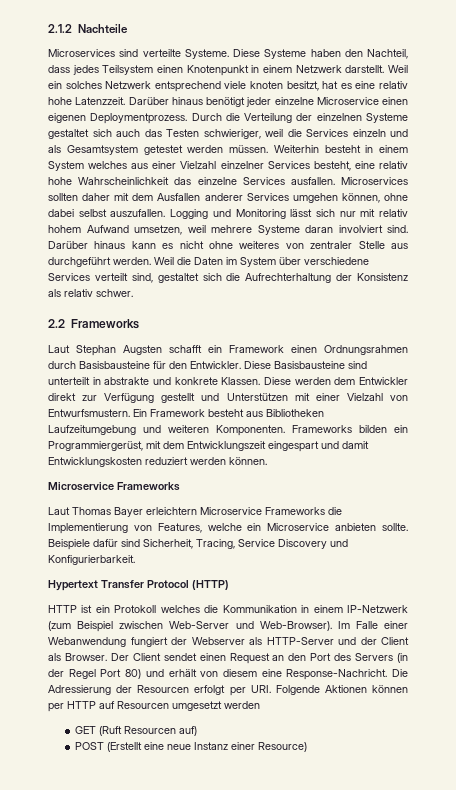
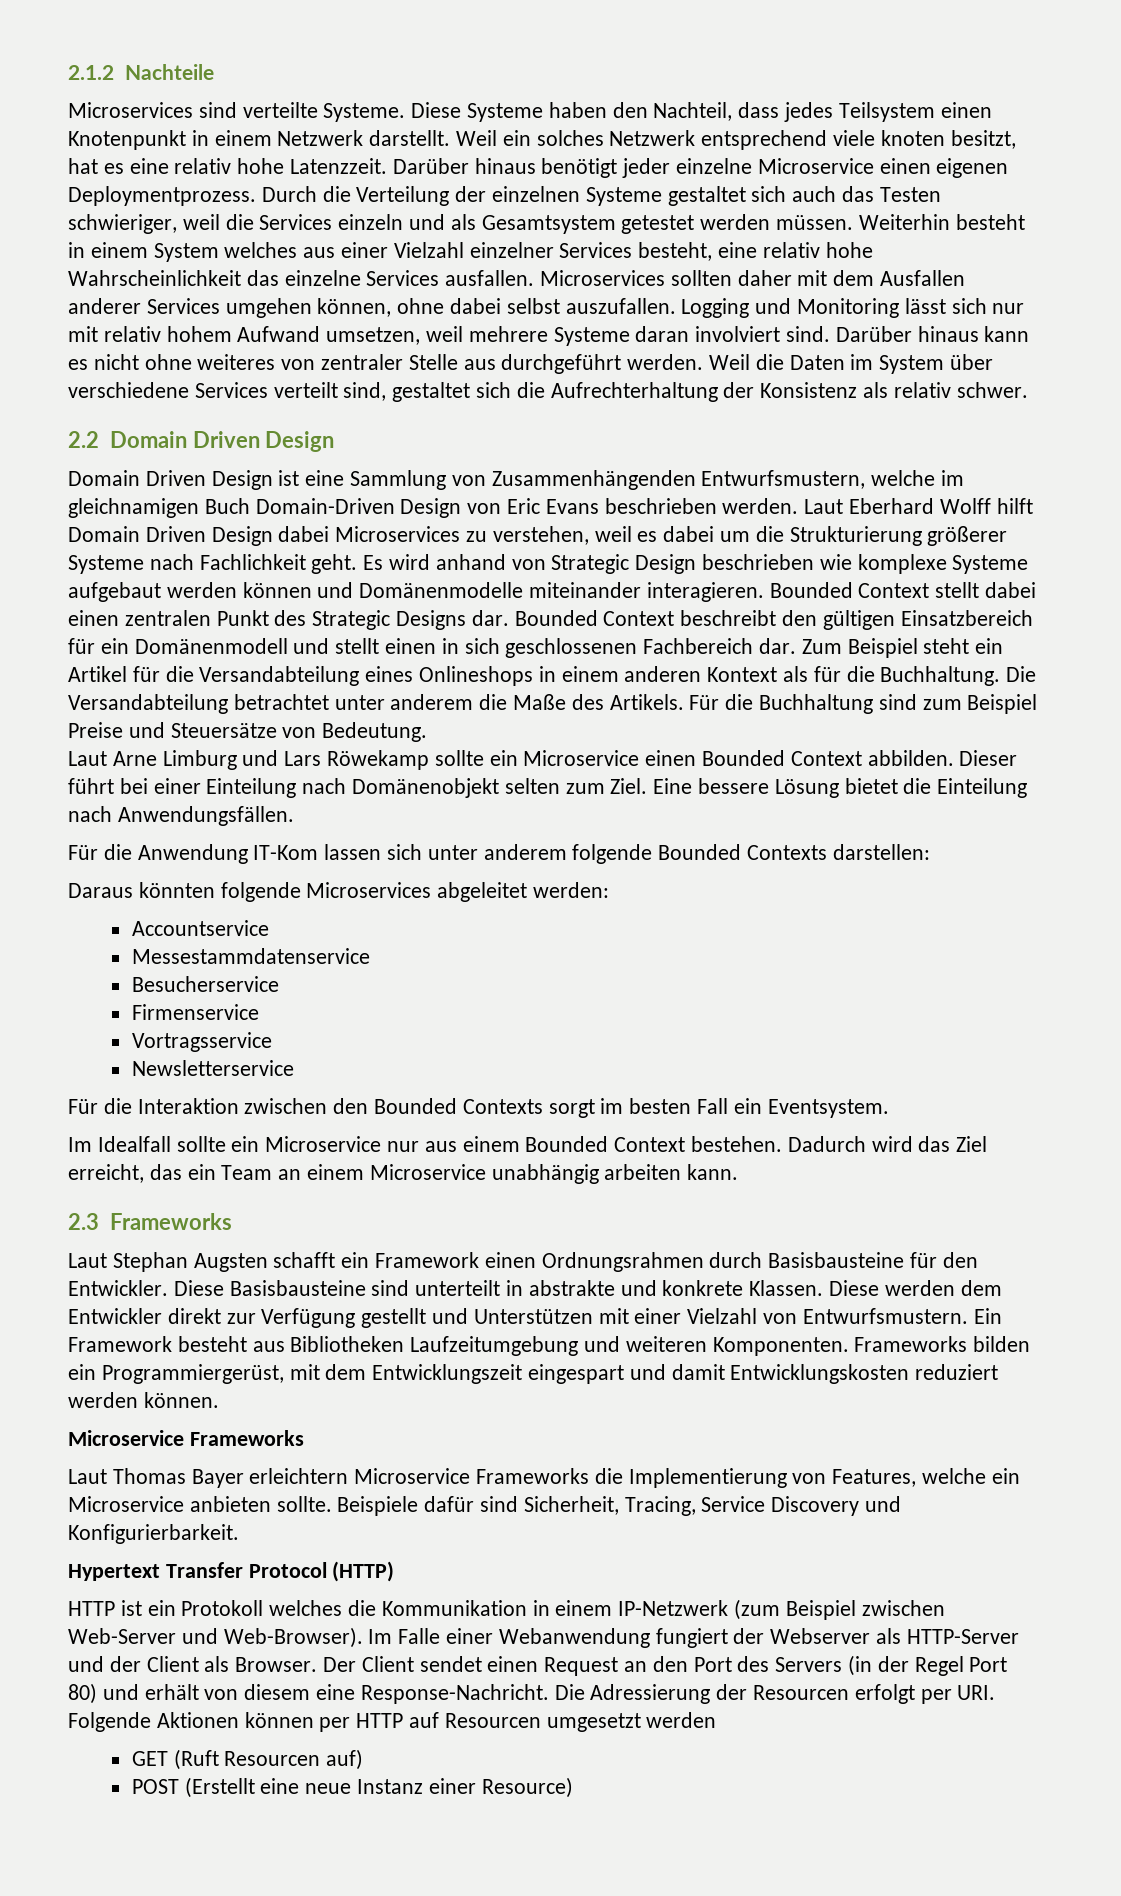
(65, 323) none -> [109,431,335,452] [68,470,965,490] [68,498,1033,518] [68,526,1008,546] [68,554,1029,574] [68,582,1037,602] [68,610,1033,630] [68,638,1004,658] [68,666,1037,686] [68,694,1038,714] [68,722,428,742] [68,750,1018,770] [68,778,1028,798] [68,806,294,826] [68,844,930,864] [68,882,610,902] [131,920,269,936] [131,948,370,964] [131,976,279,992] [131,1004,259,1020] [131,1032,272,1052] [131,1060,294,1076] [68,1098,889,1118] [68,1136,988,1152] [68,1164,739,1184] [68,1213,99,1230] Domain Driven Design // Domain Driven Design ist eine Sammlung von Zusammenhängenden Entwurfsmustern, welche im gleichnamigen Buch Domain-Driven Design von Eric Evans beschrieben werden. Laut Eberhard Wolff hilft Domain Driven Design dabei Microservices zu verstehen, weil es dabei um die Strukturierung größerer Systeme nach Fachlichkeit geht. Es wird anhand von Strategic Design beschrieben wie komplexe Systeme aufgebaut werden können und Domänenmodelle miteinander interagieren. Bounded Context stellt dabei einen zentralen Punkt des Strategic Designs dar. Bounded Context beschreibt den gültigen Einsatzbereich für ein Domänenmodell und stellt einen in sich geschlossenen Fachbereich dar. Zum Beispiel steht ein Artikel für die Versandabteilung eines Onlineshops in einem anderen Kontext als für die Buchhaltung. Die Versandabteilung betrachtet unter anderem die Maße des Artikels. Für die Buchhaltung sind zum Beispiel Preise und Steuersätze von Bedeutung. // Laut Arne Limburg und Lars Röwekamp sollte ein Microservice einen Bounded Context abbilden. Dieser führt bei einer Einteilung nach Domänenobjekt selten zum Ziel. Eine bessere Lösung bietet die Einteilung nach Anwendungsfällen. // Für die Anwendung IT-Kom lassen sich unter anderem folgende Bounded Contexts darstellen: // Daraus könnten folgende Microservices abgeleitet werden: // Accountservice // Messestammdatenservice // Besucherservice // Firmenservice // Vortragsservice // Newsletterservice // Für die Interaktion zwischen den Bounded Contexts sorgt im besten Fall ein Eventsystem. // Im Idealfall sollte ein Microservice nur aus einem Bounded Context bestehen. Dadurch wird das Ziel erreicht, das ein Team an einem Microservice unabhängig arbeiten kann. // 2.3

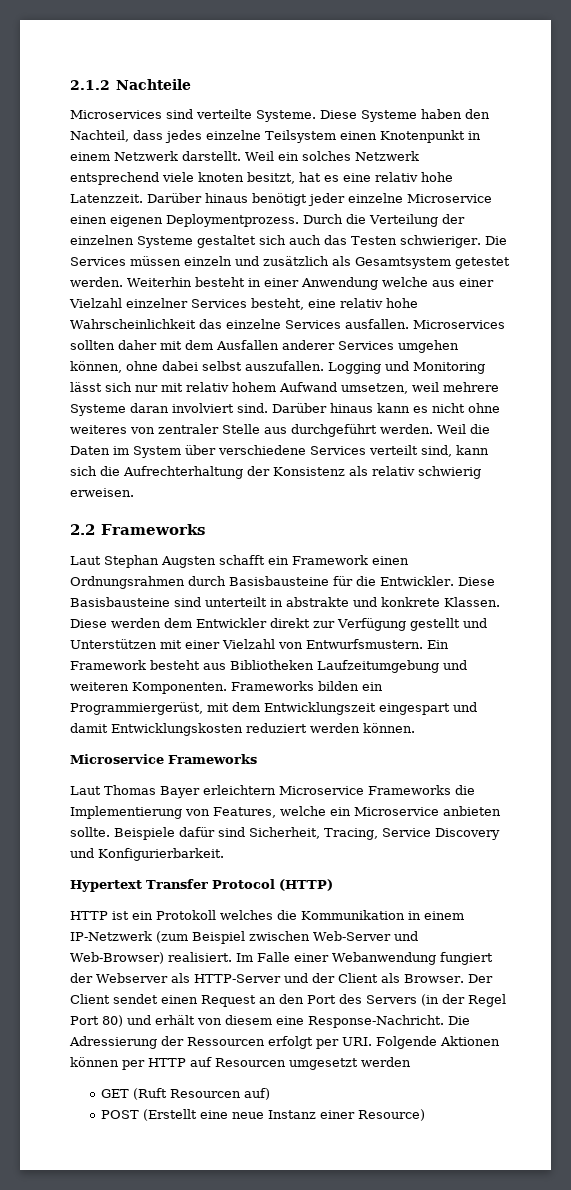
(834, 112) none -> [206,130,261,140] einzelne
[68,214,333,234] schwieriger, weil die Services -> [400,235,507,248] [70,256,181,266] schwieriger. Die Services müssen
(446, 222) none -> [263,256,329,266] zusätzlich
[700,214,854,230] werden müssen. -> [70,277,123,287] werden.
[90,242,298,262] einem System welches -> [263,277,428,290] einer Anwendung welche
[392,382,471,402] gestaltet -> [456,445,489,455] kann
[956,382,1028,398] [68,431,335,452] [68,470,965,490] [68,498,1033,518] [68,526,1008,546] [68,554,1029,574] [68,582,1037,602] [68,610,1033,630] [68,638,1004,658] [68,666,1037,686] [68,694,1038,714] [68,722,428,742] [68,750,1018,770] [68,778,1028,798] [68,806,294,826] [68,844,930,864] [68,882,610,902] [131,920,269,936] [131,948,370,964] [131,976,279,992] [131,1004,259,1020] [131,1032,272,1052] [131,1060,294,1076] [68,1098,889,1118] [68,1136,988,1152] [68,1164,739,1184] [68,1213,99,1230] schwer. // 2.2 Domain Driven Design // Domain Driven Design ist eine Sammlung von Zusammenhängenden Entwurfsmustern, welche im gleichnamigen Buch Domain-Driven Design von Eric Evans beschrieben werden. Laut Eberhard Wolff hilft Domain Driven Design dabei Microservices zu verstehen, weil es dabei um die Strukturierung größerer Systeme nach Fachlichkeit geht. Es wird anhand von Strategic Design beschrieben wie komplexe Systeme aufgebaut werden können und Domänenmodelle miteinander interagieren. Bounded Context stellt dabei einen zentralen Punkt des Strategic Designs dar. Bounded Context beschreibt den gültigen Einsatzbereich für ein Domänenmodell und stellt einen in sich geschlossenen Fachbereich dar. Zum Beispiel steht ein Artikel für die Versandabteilung eines Onlineshops in einem anderen Kontext als für die Buchhaltung. Die Versandabteilung betrachtet unter anderem die Maße des Artikels. Für die Buchhaltung sind zum Beispiel Preise und Steuersätze von Bedeutung. // Laut Arne Limburg und Lars Röwekamp sollte ein Microservice einen Bounded Context abbilden. Dieser führt bei einer Einteilung nach Domänenobjekt selten zum Ziel. Eine bessere Lösung bietet die Einteilung nach Anwendungsfällen. // Für die Anwendung IT-Kom lassen sich unter anderem folgende Bounded Contexts darstellen: // Daraus könnten folgende Microservices abgeleitet werden: // Accountservice // Messestammdatenservice // Besucherservice // Firmenservice // Vortragsservice // Newsletterservice // Für die Interaktion zwischen den Bounded Contexts sorgt im besten Fall ein Eventsystem. // Im Idealfall sollte ein Microservice nur aus einem Bounded Context bestehen. Dadurch wird das Ziel erreicht, das ein Team an einem Microservice unabhängig arbeiten kann. // 2.3 -> [418,466,481,479] [70,488,134,497] [70,524,95,535] schwierig erweisen. // 2.2
[942,1252,978,1268] den -> [356,576,376,586] die
[223,1627,363,1648] Web-Browser). -> [70,952,232,964] Web-Browser) realisiert.
[753,1685,850,1700] Resourcen -> [187,1037,265,1046] Ressourcen

